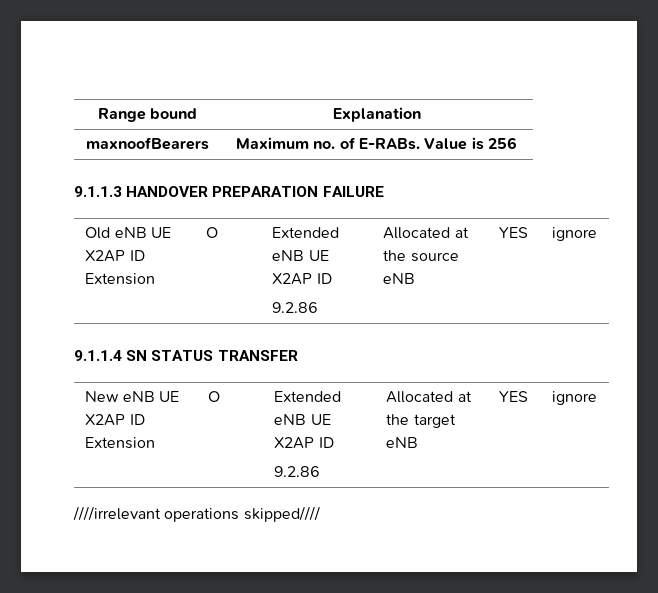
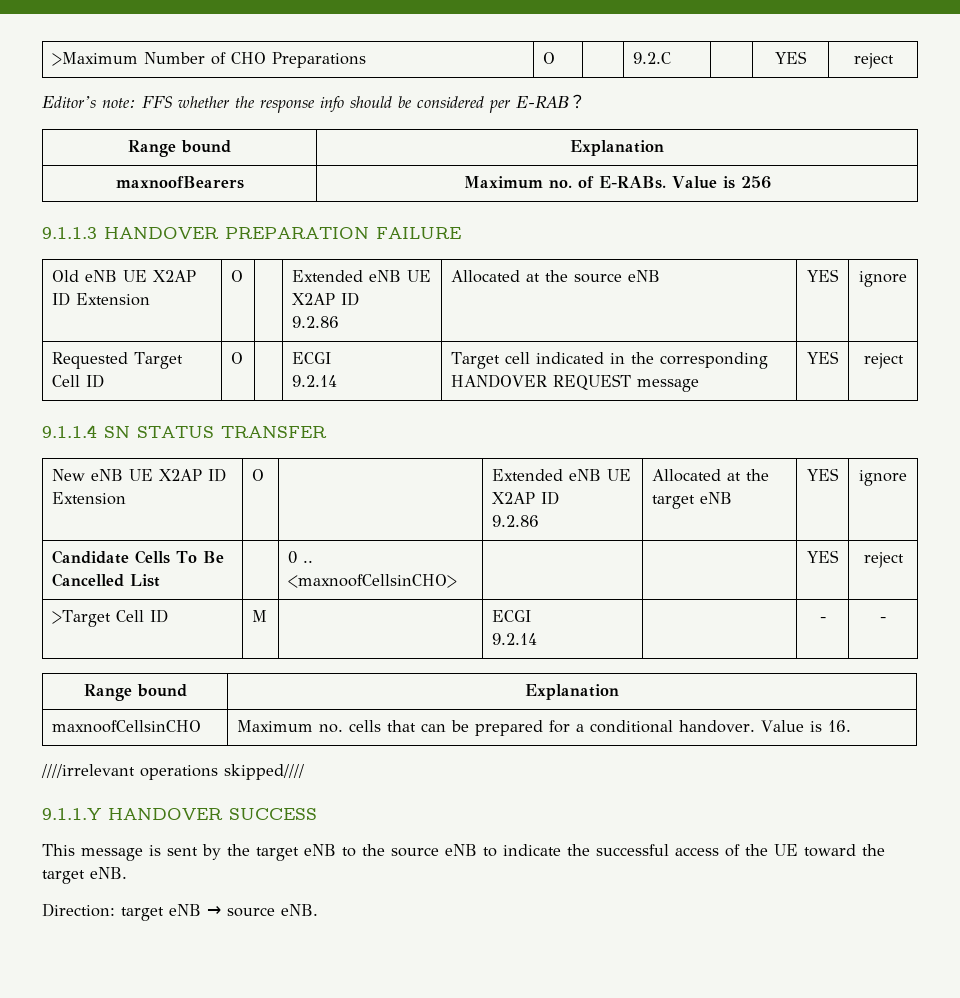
(97, 115) none -> [51,52,366,68] [542,52,555,64] [632,52,671,64] [775,51,807,64] [853,53,894,69] [42,94,586,113] >Maximum Number of CHO Preparations | O | | 9.2.C | | YES | reject // Editor’s note: FFS whether the response info should be considered per E-RAB？ //
(597, 234) none -> [51,352,183,369] [51,374,104,388] [230,352,243,364] [291,352,331,364] [291,375,337,387] [450,352,768,369] [450,374,699,392] [807,351,839,364] [863,353,904,369] // Requested Target Cell ID | O | | ECGI // 9.2.14 | Target cell indicated in the corresponding HANDOVER REQUEST message | YES | reject
[73,506,320,522] // ////irrelevant operations skipped//// -> [51,550,224,564] [51,573,160,587] [287,551,313,564] [287,574,457,588] [807,550,839,563] [863,552,904,568] [51,609,168,627] [251,610,267,622] [491,610,531,622] [491,633,537,645] [819,617,826,622] [880,617,886,622] [83,684,187,701] [525,684,619,700] [51,720,201,733] [236,720,851,736] [41,764,304,780] [42,808,317,820] [42,844,885,861] [42,867,127,884] [42,903,318,921] // Candidate Cells To Be Cancelled List | | 0 .. <maxnoofCellsinCHO> | | | YES | reject // >Target Cell ID | M | | ECGI // 9.2.14 | | - | - // Range bound | Explanation // maxnoofCellsinCHO | Maximum no. cells that can be prepared for a conditional handover. Value is 16. // ////irrelevant operations skipped//// // 9.1.1.Y HANDOVER SUCCESS // This message is sent by the target eNB to the source eNB to indicate the successful access of the UE toward the target eNB. // Direction: target eNB → source eNB.

